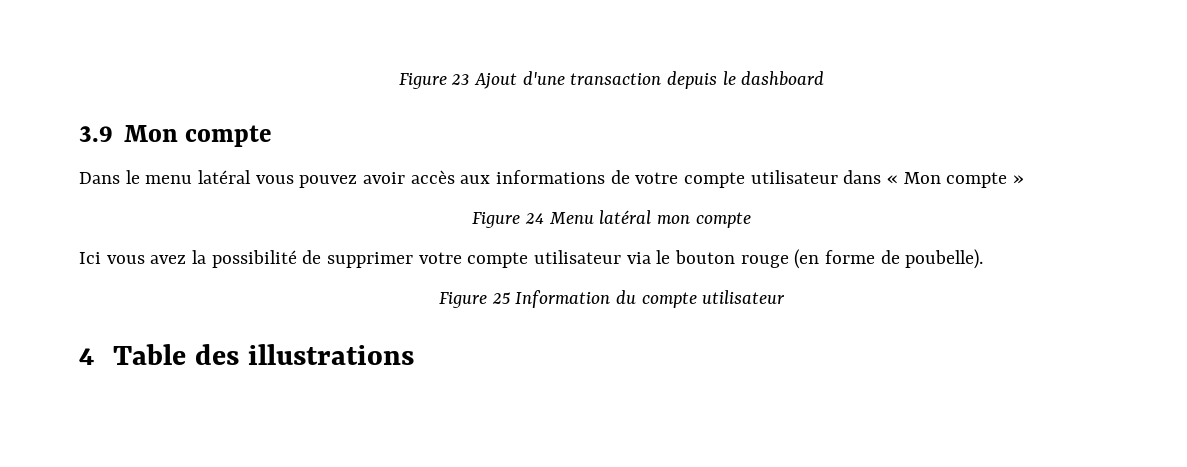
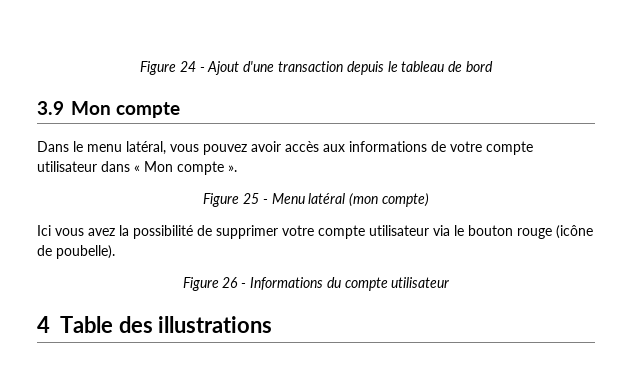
[398,73,470,89] Figure 23 -> [140,61,205,75] Figure 24 -
[741,71,825,86] dashboard -> [401,61,493,72] tableau de bord
[198,170,252,184] latéral -> [126,141,166,155] latéral,
[1013,175,1025,184] [472,210,751,228] » // Figure 24 Menu latéral mon compte -> [228,165,237,172] [203,193,429,207] ». // Figure 25 - Menu latéral (mon compte)
[794,249,876,269] (en forme -> [556,225,593,239] (icône
[491,290,611,308] 25 Information -> [222,277,323,290] 26 - Informations

